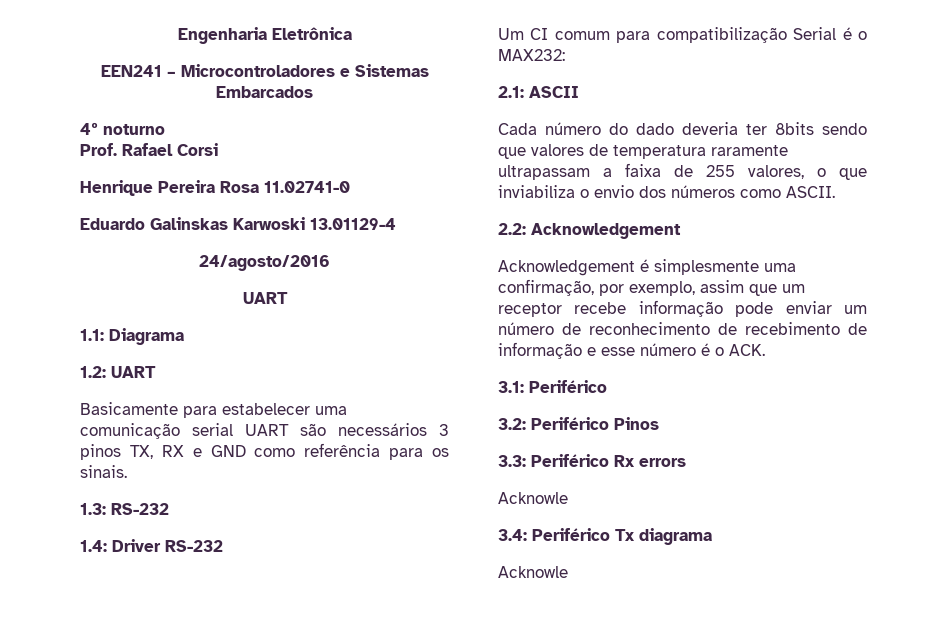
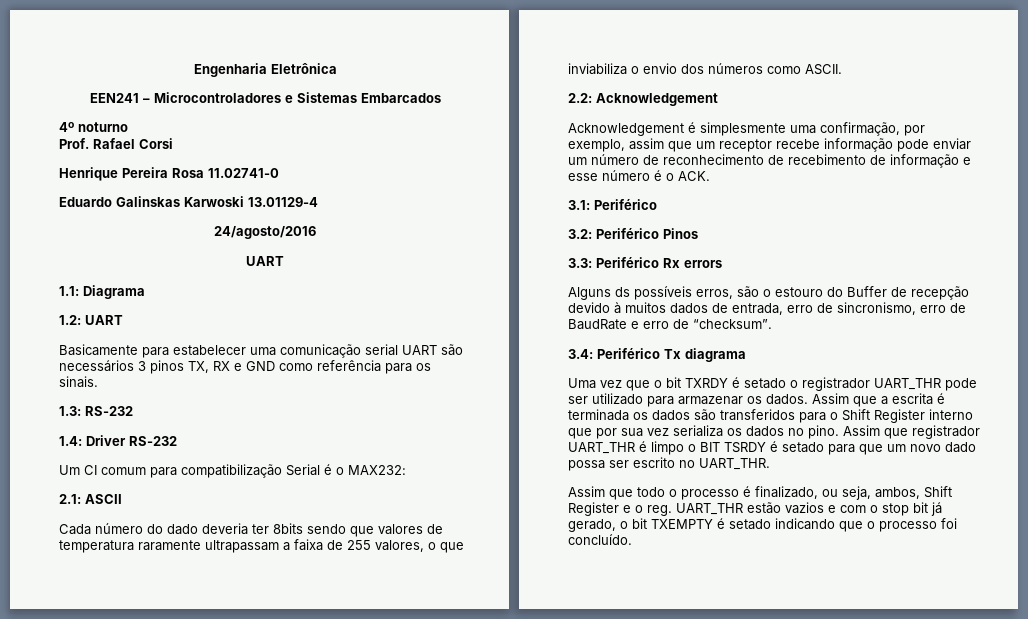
[498,492,568,504] [498,528,712,545] [498,566,568,578] Acknowle // 3.4: Periférico Tx diagrama // Acknowle -> [568,286,969,300] [568,302,966,315] [568,319,772,330] [568,348,746,362] [568,377,977,391] [568,393,945,407] [568,409,973,423] [568,425,980,439] [568,441,976,455] [568,457,770,471] [568,486,952,500] [568,502,942,516] [568,518,957,532] [568,534,632,545] Alguns ds possíveis erros, são o estouro do Buffer de recepção devido à muitos dados de entrada, erro de sincronismo, erro de BaudRate e erro de “checksum”. // 3.4: Periférico Tx diagrama // Uma vez que o bit TXRDY é setado o registrador UART_THR pode ser utilizado para armazenar os dados. Assim que a escrita é terminada os dados são transferidos para o Shift Register interno que por sua vez serializa os dados no pino. Assim que registrador UART_THR é limpo o BIT TSRDY é setado para que um novo dado possa ser escrito no UART_THR. // Assim que todo o processo é finalizado, ou seja, ambos, Shift Register e o reg. UART_THR estão vazios e com o stop bit já gerado, o bit TXEMPTY é setado indicando que o processo foi concluído.

